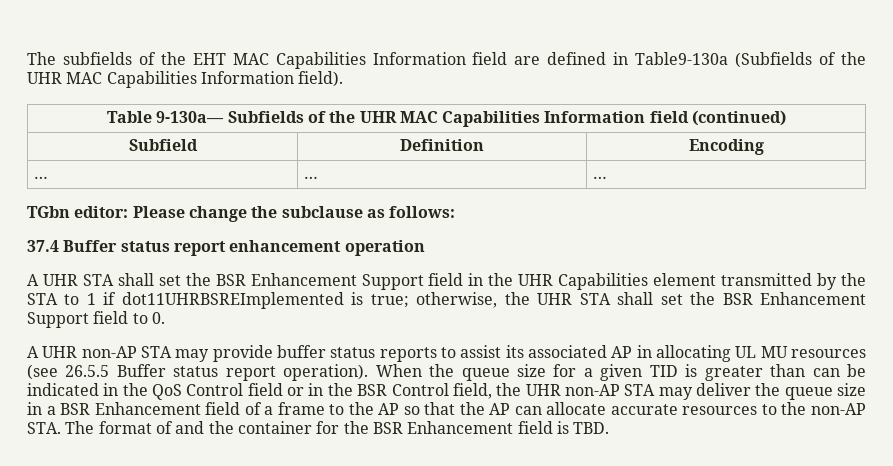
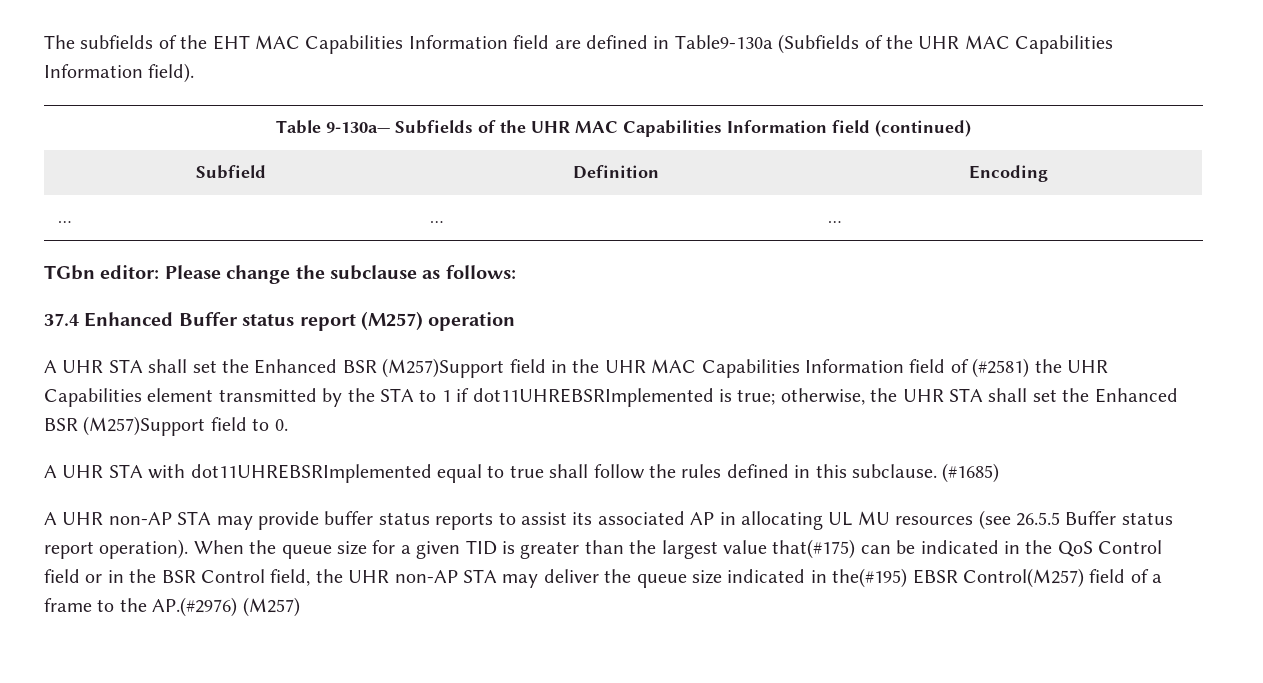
[63,240,342,256] Buffer status report enhancement -> [84,311,423,331] Enhanced Buffer status report (M257)
[215,273,424,290] BSR Enhancement Support -> [254,358,505,378] Enhanced BSR (M257)Support
(554, 280) none -> [651,358,1108,378] MAC Capabilities Information field of (#2581) the UHR
[121,292,344,309] dot11UHRBSREImplemented -> [472,388,714,407] dot11UHREBSRImplemented
[722,292,867,305] [27,312,89,328] BSR Enhancement Support -> [1094,388,1178,403] [44,416,206,436] Enhanced BSR (M257)Support
(165, 318) none -> [44,463,1000,483] // A UHR STA with dot11UHREBSRImplemented equal to true shall follow the rules defined in this subclause. (#1685)
(806, 370) none -> [629,539,856,559] the largest value that(#175)
[27,402,201,415] in a BSR Enhancement -> [727,568,1084,588] indicated in the(#195) EBSR Control(M257)
[378,402,866,415] [27,421,610,434] AP so that the AP can allocate accurate resources to the non-AP STA. The format of and the container for the BSR Enhancement field is TBD. -> [152,597,300,617] AP.(#2976) (M257)

